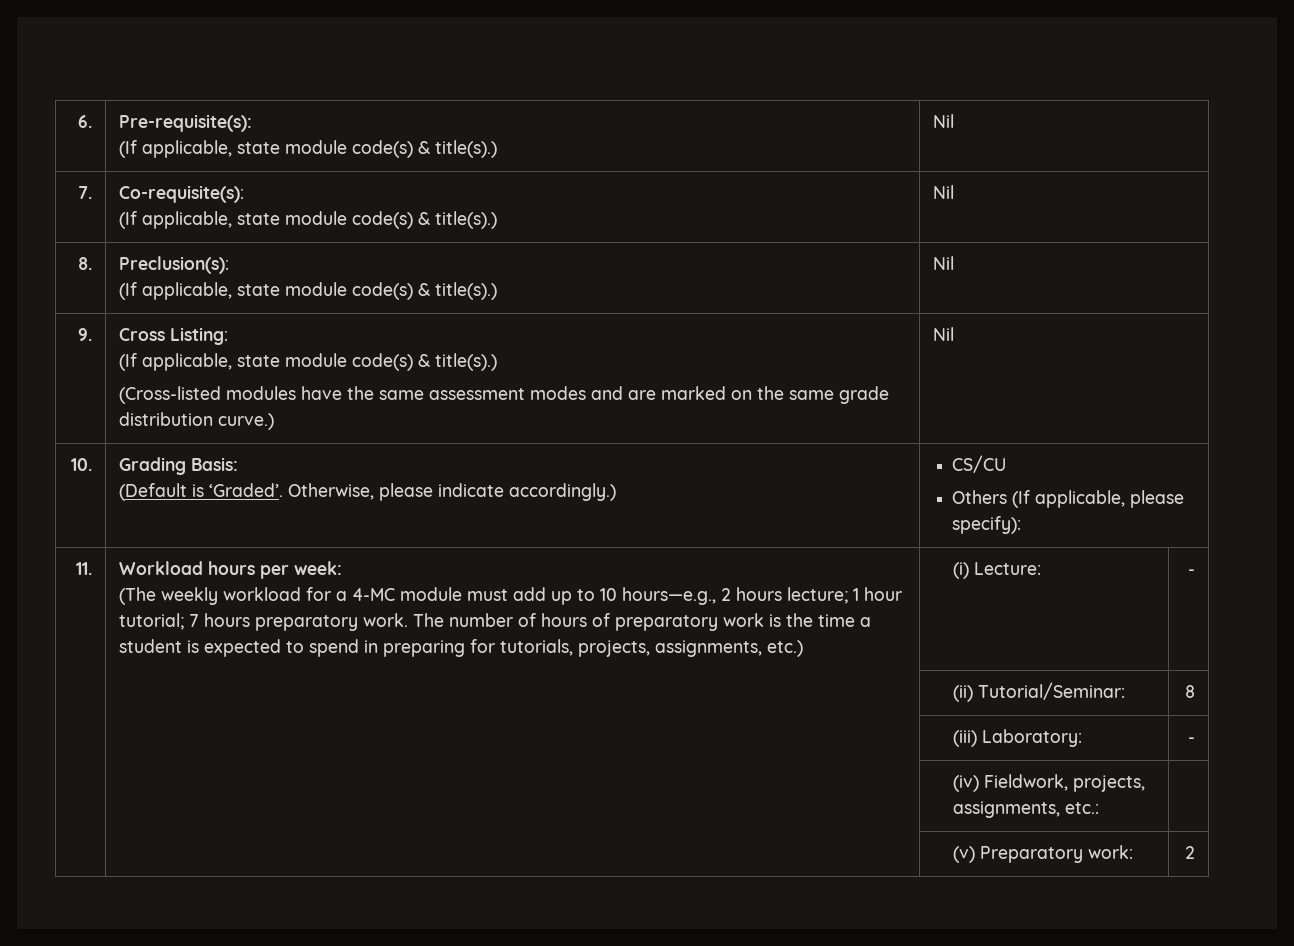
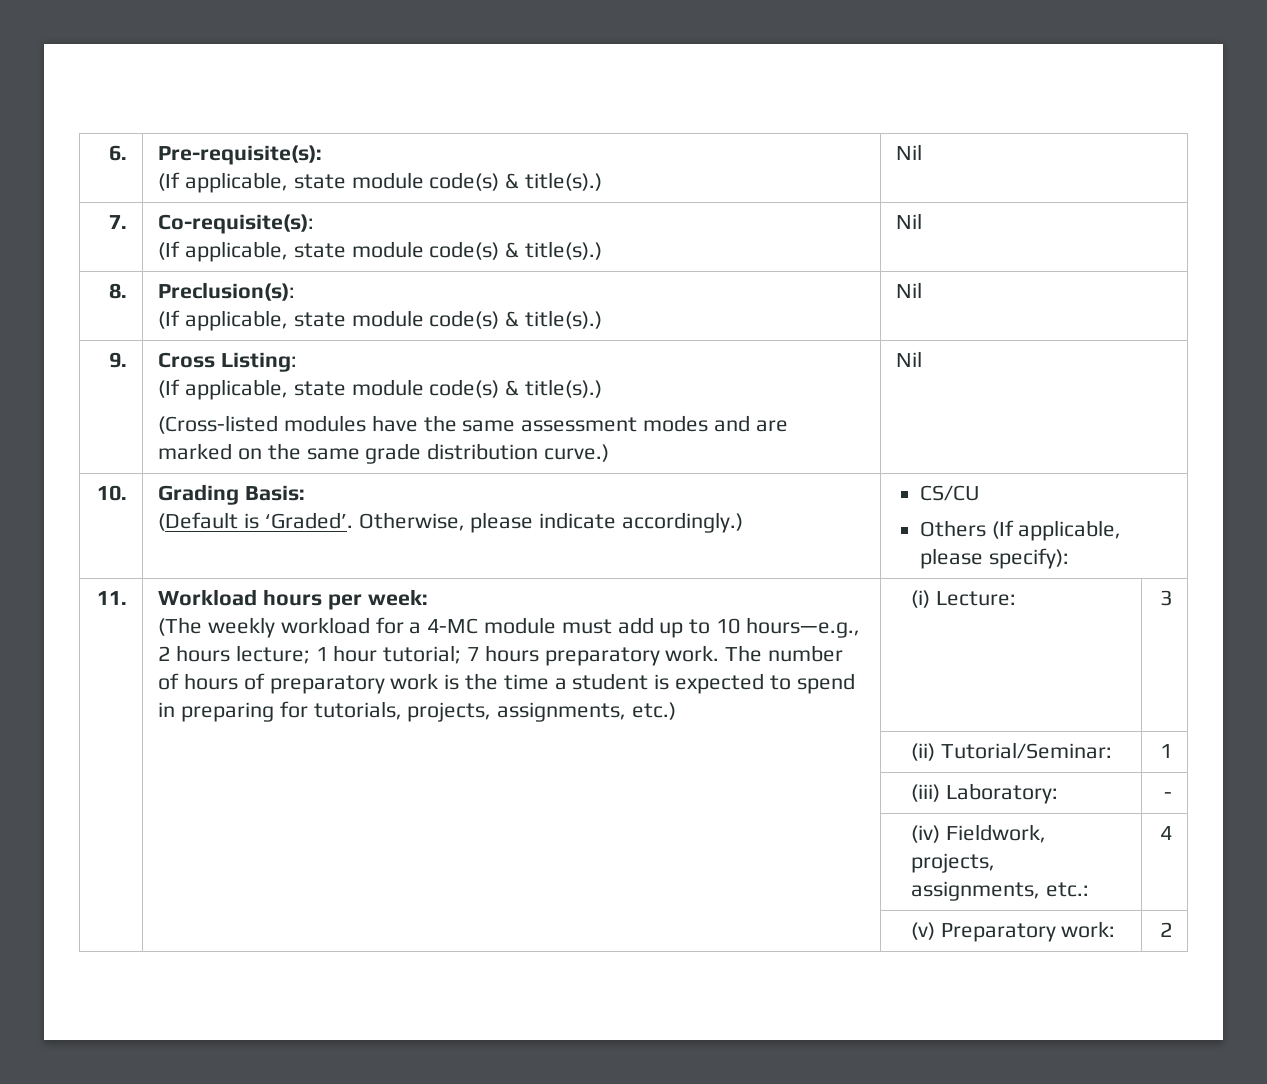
[1187,569,1195,575] - -> [1159,590,1172,606] 3
[1184,685,1195,698] 8 -> [1159,744,1172,758] 1
(1099, 808) none -> [1159,826,1172,840] 4

